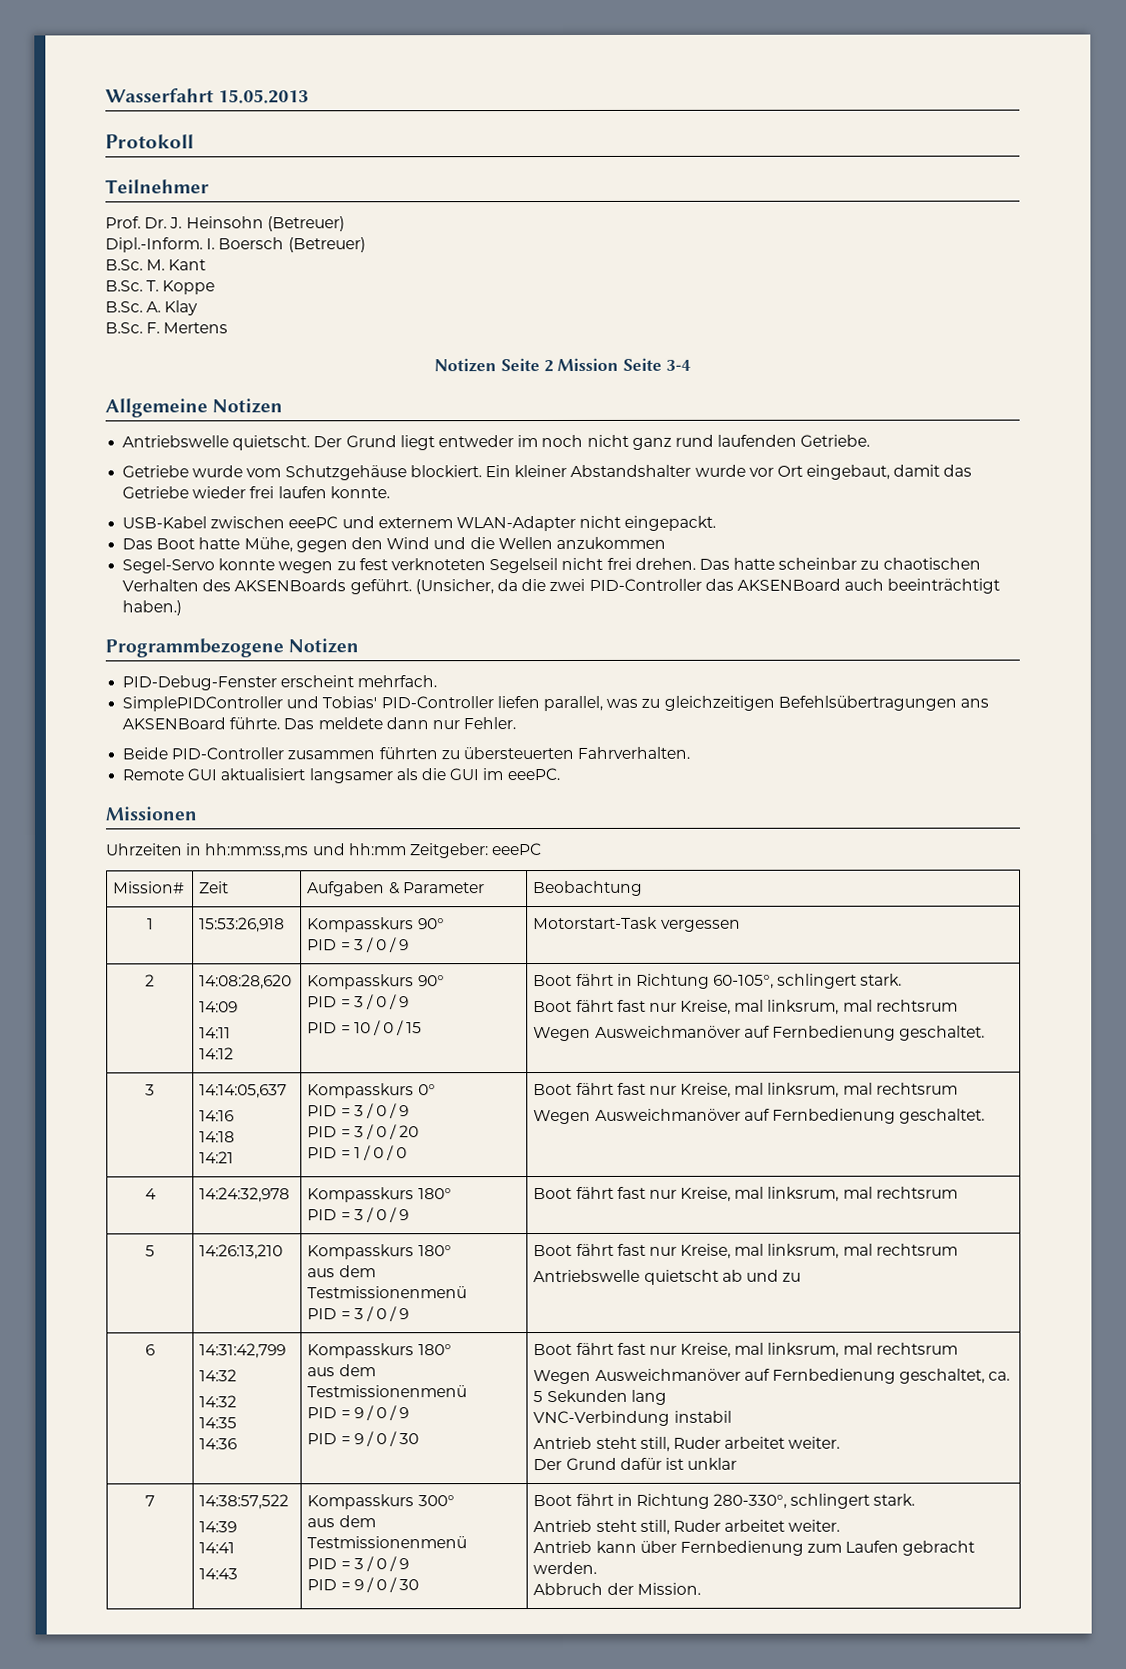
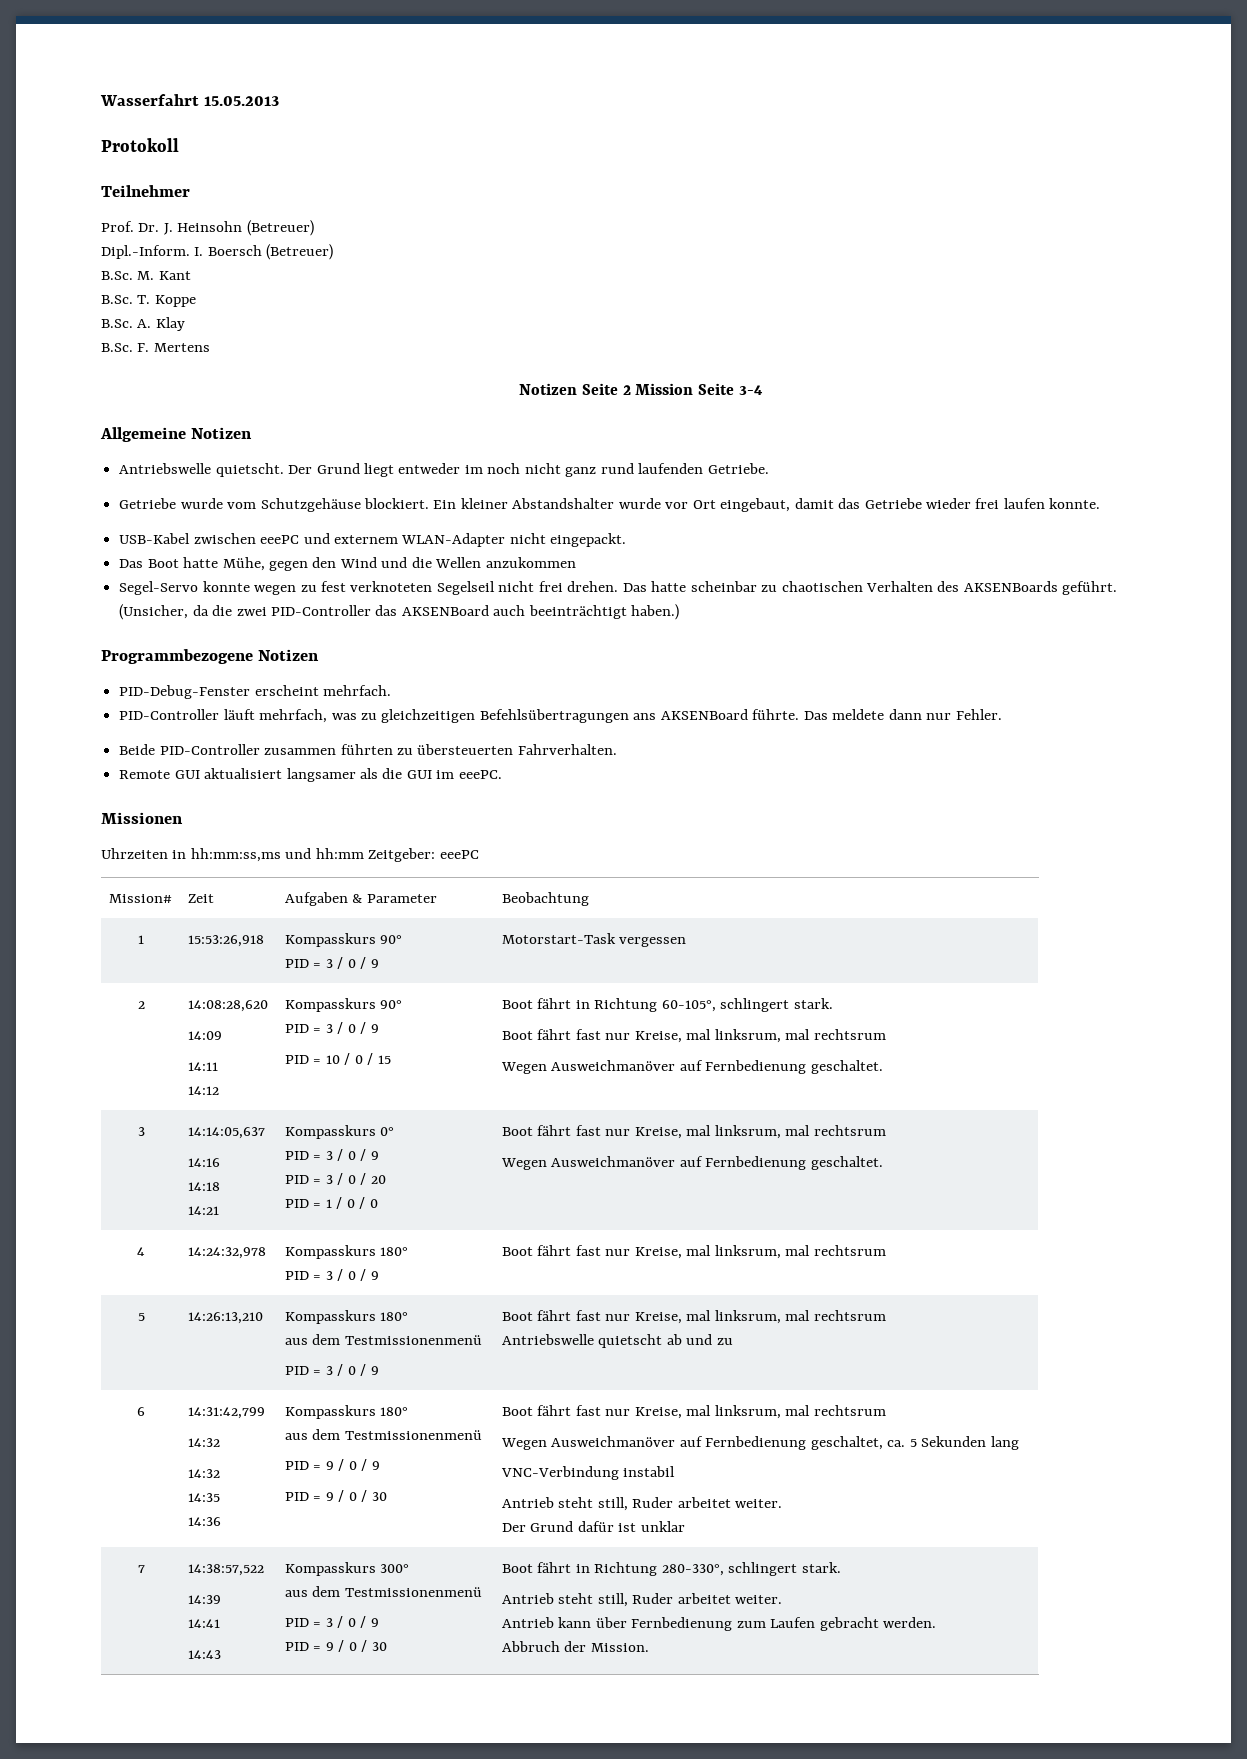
[122,695,603,712] SimplePIDController und Tobias' PID-Controller liefen parallel, -> [119,709,328,723] PID-Controller läuft mehrfach,

